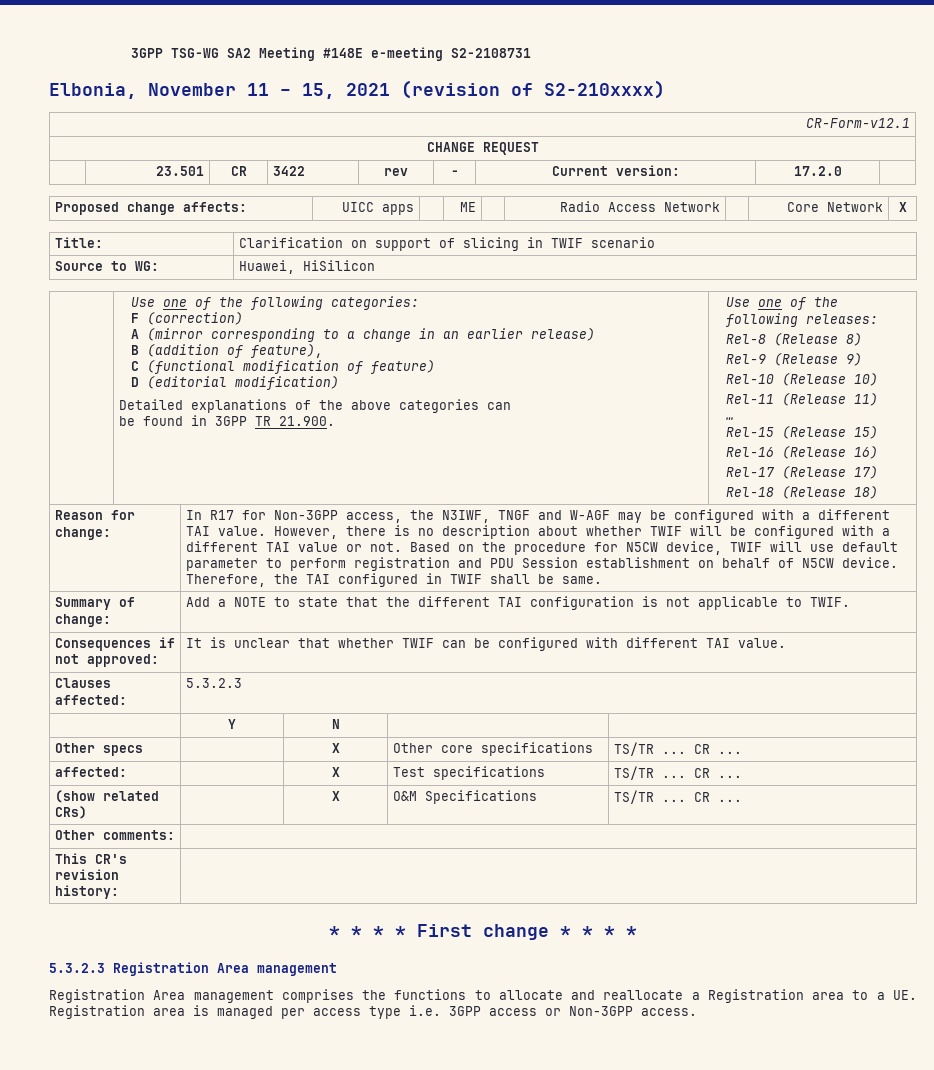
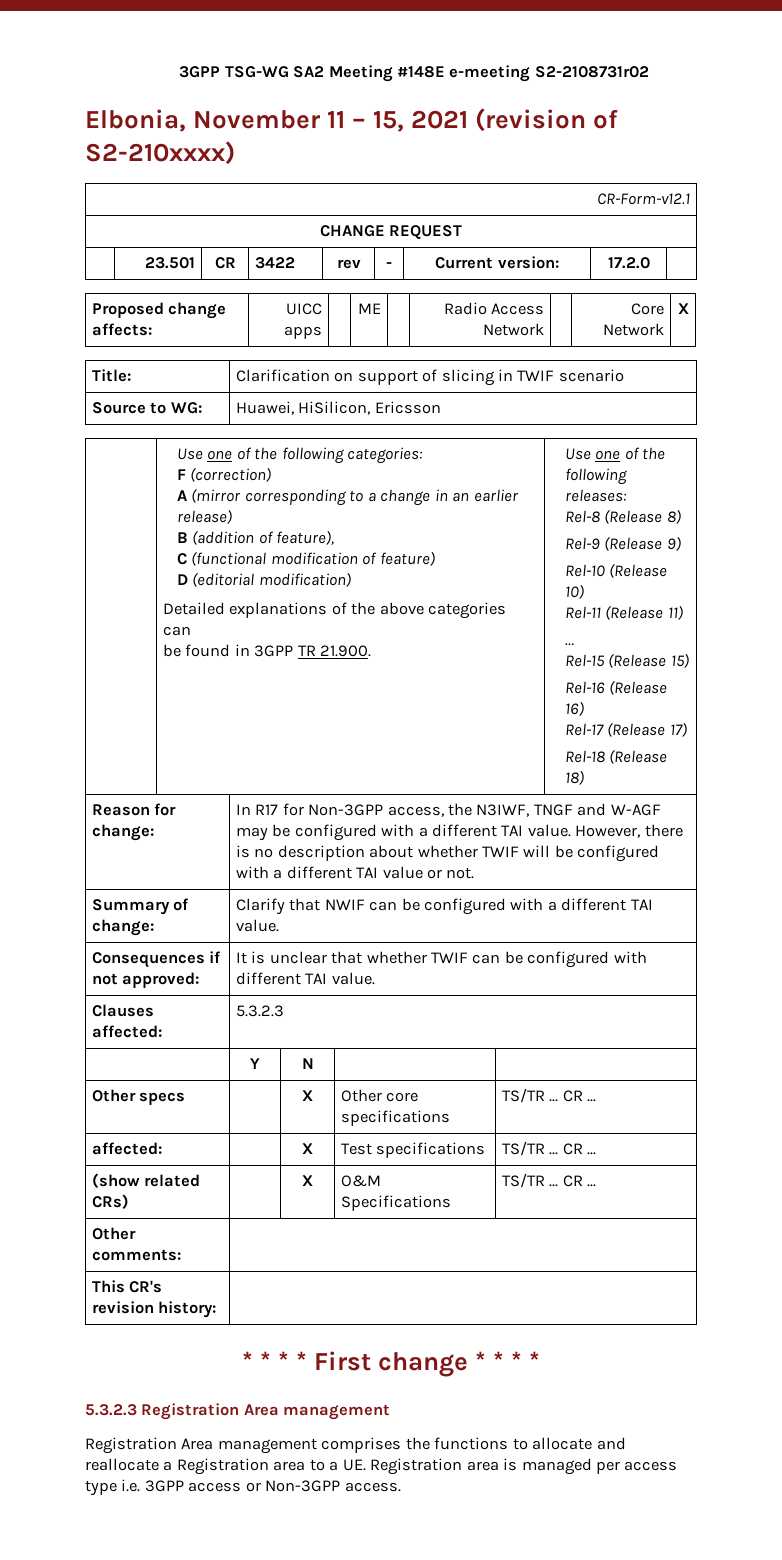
[450,48,531,58] S2-2108731 -> [534,66,649,78] S2-2108731r02
[302,260,375,271] HiSilicon -> [298,401,441,415] HiSilicon, Ericsson
[409,541,898,555] [185,557,898,571] [185,573,602,587] [54,597,135,610] [54,614,111,627] [185,596,850,610] Based on the procedure for N5CW device, TWIF will use default parameter to perform registration and PDU Session establishment on behalf of N5CW device. Therefore, the TAI configured in TWIF shall be same. // Summary of change: | Add a NOTE to state that the different TAI configuration is not applicable to TWIF. -> [91,898,190,915] [91,919,154,936] [235,898,653,915] [235,919,279,932] // Summary of change: | Clarify that NWIF can be configured with a different TAI value.

